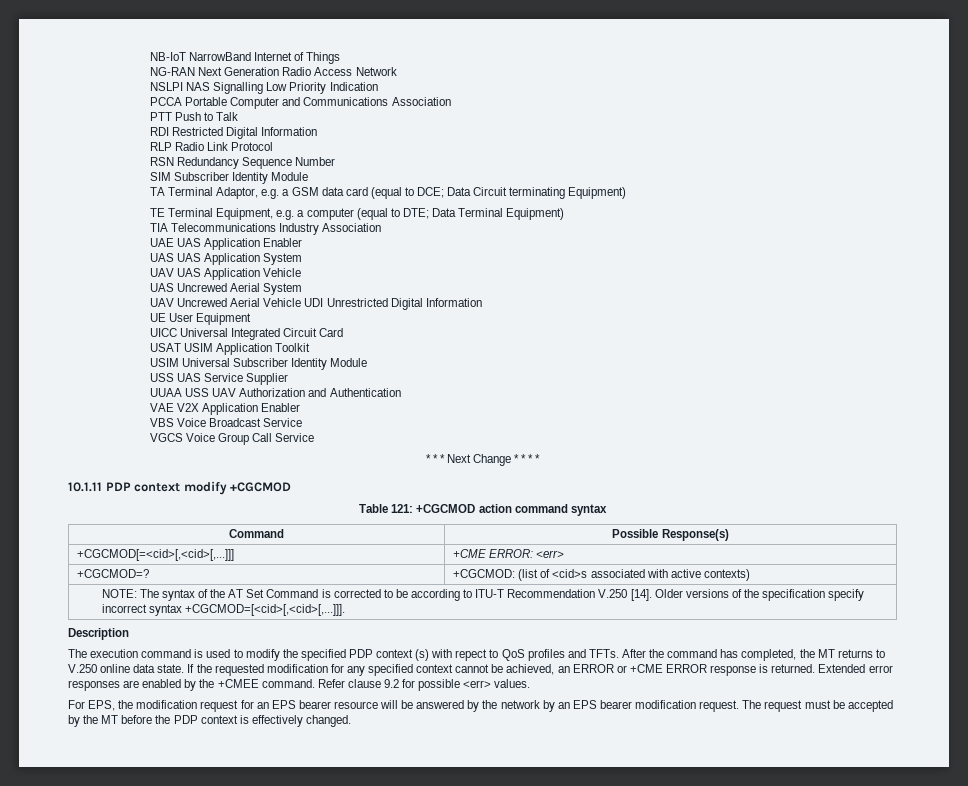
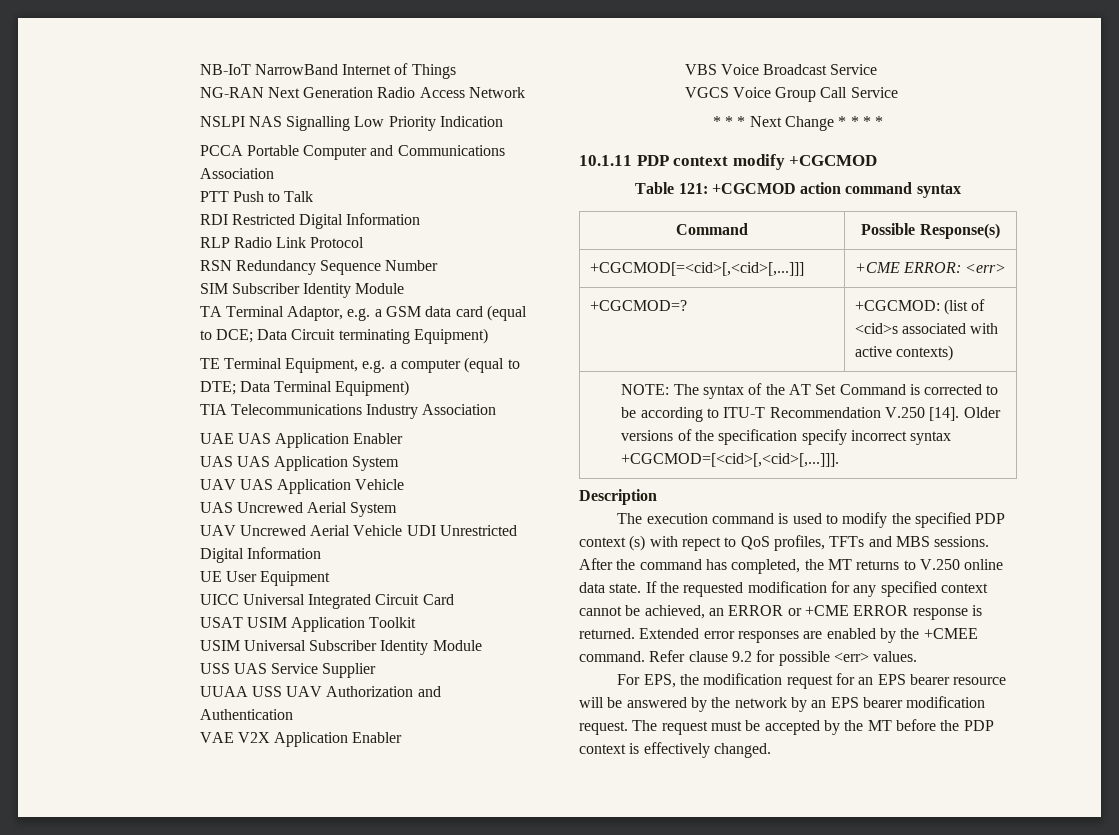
[527,649,619,661] profiles and TFTs. -> [773,535,990,551] profiles, TFTs and MBS sessions.

